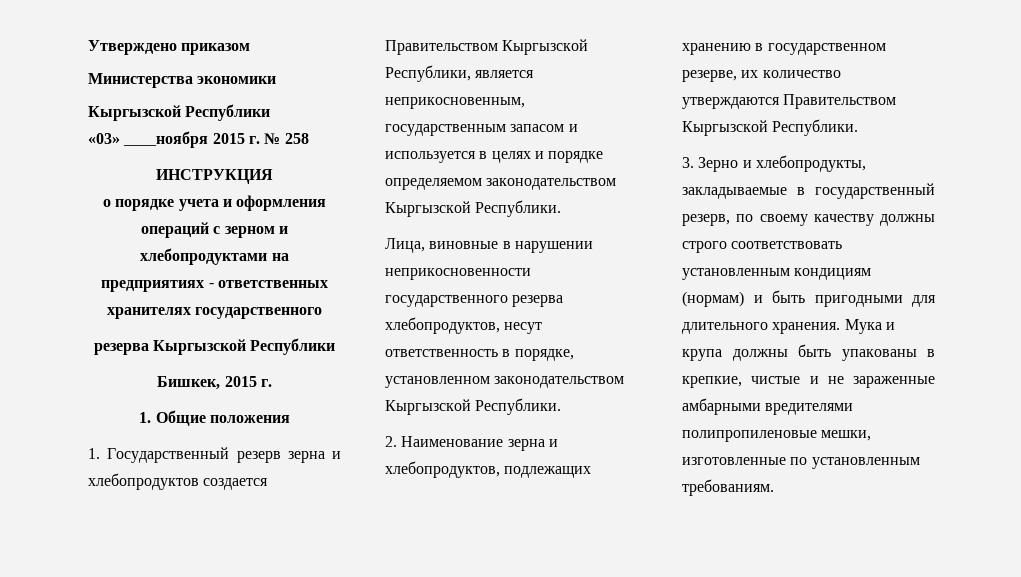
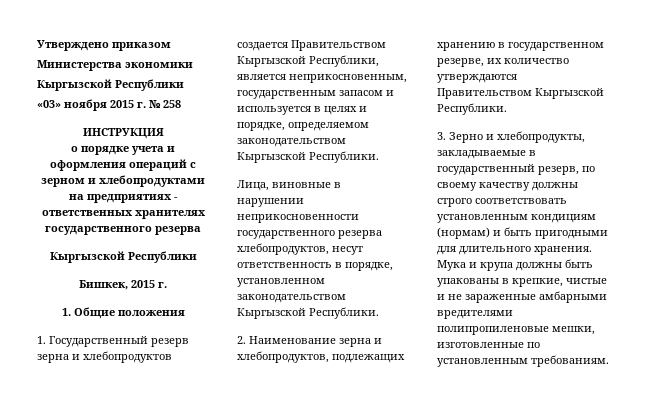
[123,131,209,148] ____ноября -> [64,99,107,111] ноября
[93,343,149,355] // резерва -> [155,226,201,235] резерва //
[548,151,604,163] порядке -> [237,122,285,131] порядке,

